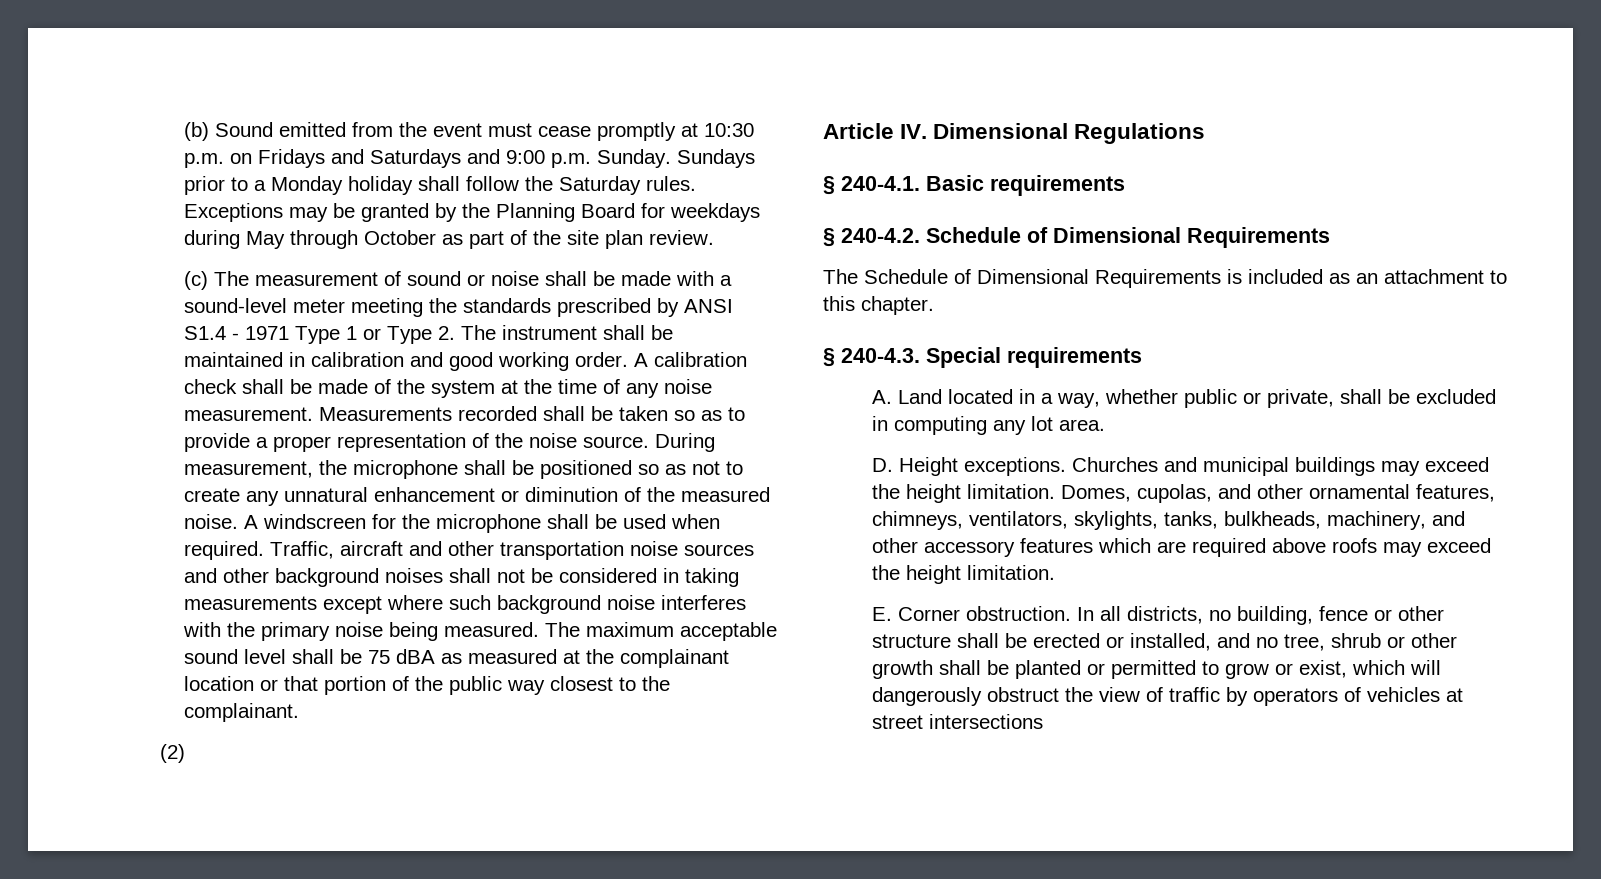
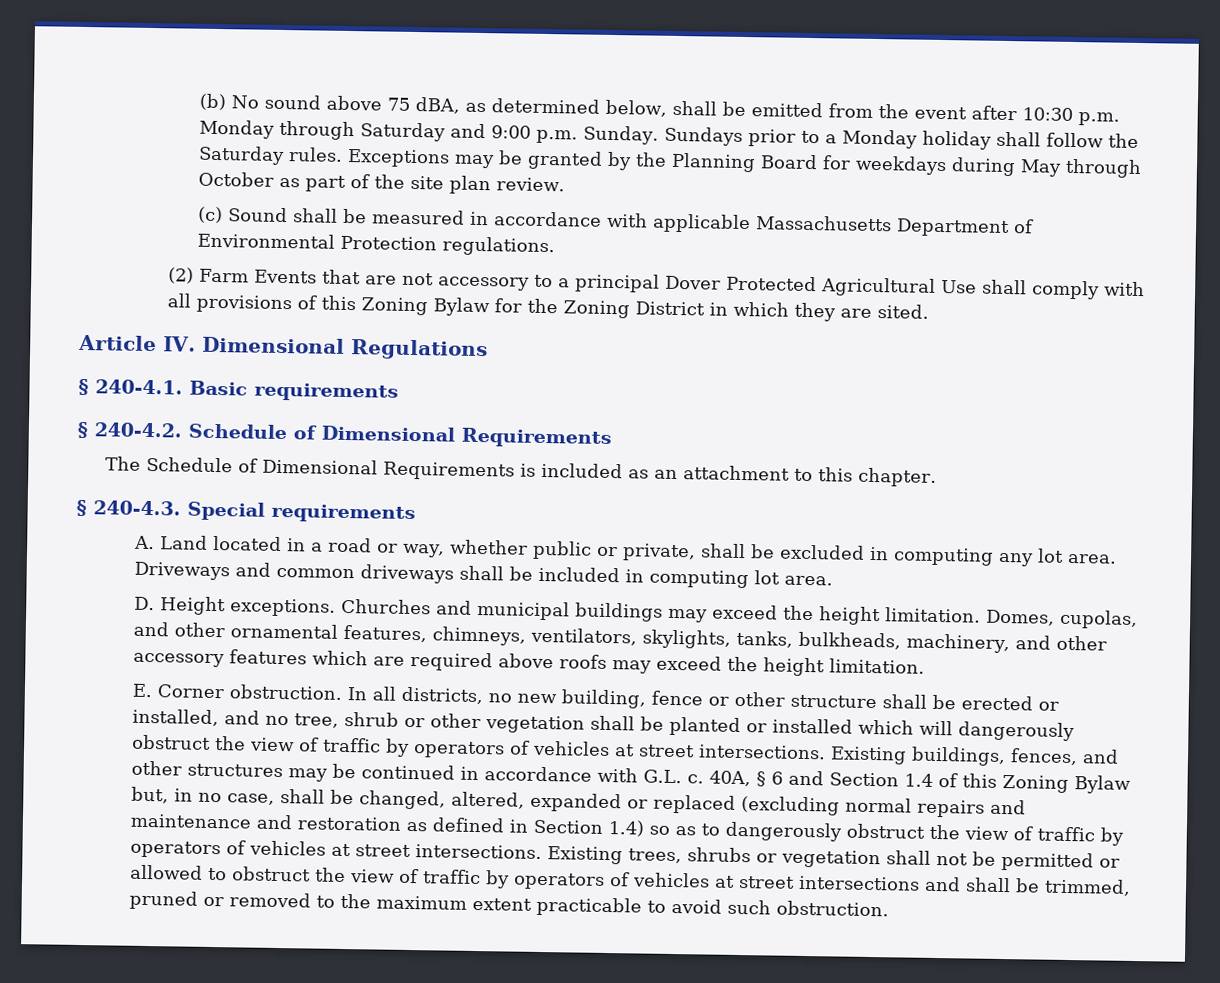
[215,122,755,141] [184,149,462,168] Sound emitted from the event must cease promptly at 10:30 p.m. on Fridays and Saturdays -> [230,94,1120,126] [198,119,446,142] No sound above 75 dBA, as determined below, shall be emitted from the event after 10:30 p.m. Monday through Saturday
[214,271,733,286] [184,298,734,317] [184,325,674,344] [184,352,748,371] [184,379,713,398] [184,406,746,421] [184,433,716,452] [184,460,744,479] [184,487,771,506] [184,514,721,533] [184,541,755,560] [184,568,740,587] [184,595,747,614] [183,622,778,641] [184,649,730,668] [184,676,671,695] [184,703,300,722] [159,744,185,763] The measurement of sound or noise shall be made with a sound-level meter meeting the standards prescribed by ANSI S1.4 - 1971 Type 1 or Type 2. The instrument shall be maintained in calibration and good working order. A calibration check shall be made of the system at the time of any noise measurement. Measurements recorded shall be taken so as to provide a proper representation of the noise source. During measurement, the microphone shall be positioned so as not to create any unnatural enhancement or diminution of the measured noise. A windscreen for the microphone shall be used when required. Traffic, aircraft and other transportation noise sources and other background noises shall not be considered in taking measurements except where such background noise interferes with the primary noise being measured. The maximum acceptable sound level shall be 75 dBA as measured at the complainant location or that portion of the public way closest to the complainant. // (2) -> [227,207,1034,238] [196,232,555,257] [167,267,1145,300] [166,293,929,322] Sound shall be measured in accordance with applicable Massachusetts Department of Environmental Protection regulations. // (2) Farm Events that are not accessory to a principal Dover Protected Agricultural Use shall comply with all provisions of this Zoning Bylaw for the Zoning District in which they are sited.
(1054, 398) none -> [327,537,398,553] road or
(1106, 425) none -> [133,561,833,589] Driveways and common driveways shall be included in computing lot area.
(1232, 615) none -> [516,693,557,704] new
[872,660,934,679] growth -> [484,715,585,734] vegetation
[1111,660,1348,679] permitted to grow or exist, -> [771,718,853,734] installed
[929,714,1044,729] intersections -> [697,744,1119,767] [130,760,1131,794] [130,786,1026,818] [129,813,1124,846] [129,840,1120,872] [129,864,1131,896] [128,890,889,917] intersections. Existing buildings, fences, and other structures may be continued in accordance with G.L. c. 40A, § 6 and Section 1.4 of this Zoning Bylaw but, in no case, shall be changed, altered, expanded or replaced (excluding normal repairs and maintenance and restoration as defined in Section 1.4) so as to dangerously obstruct the view of traffic by operators of vehicles at street intersections. Existing trees, shrubs or vegetation shall not be permitted or allowed to obstruct the view of traffic by operators of vehicles at street intersections and shall be trimmed, pruned or removed to the maximum extent practicable to avoid such obstruction.

